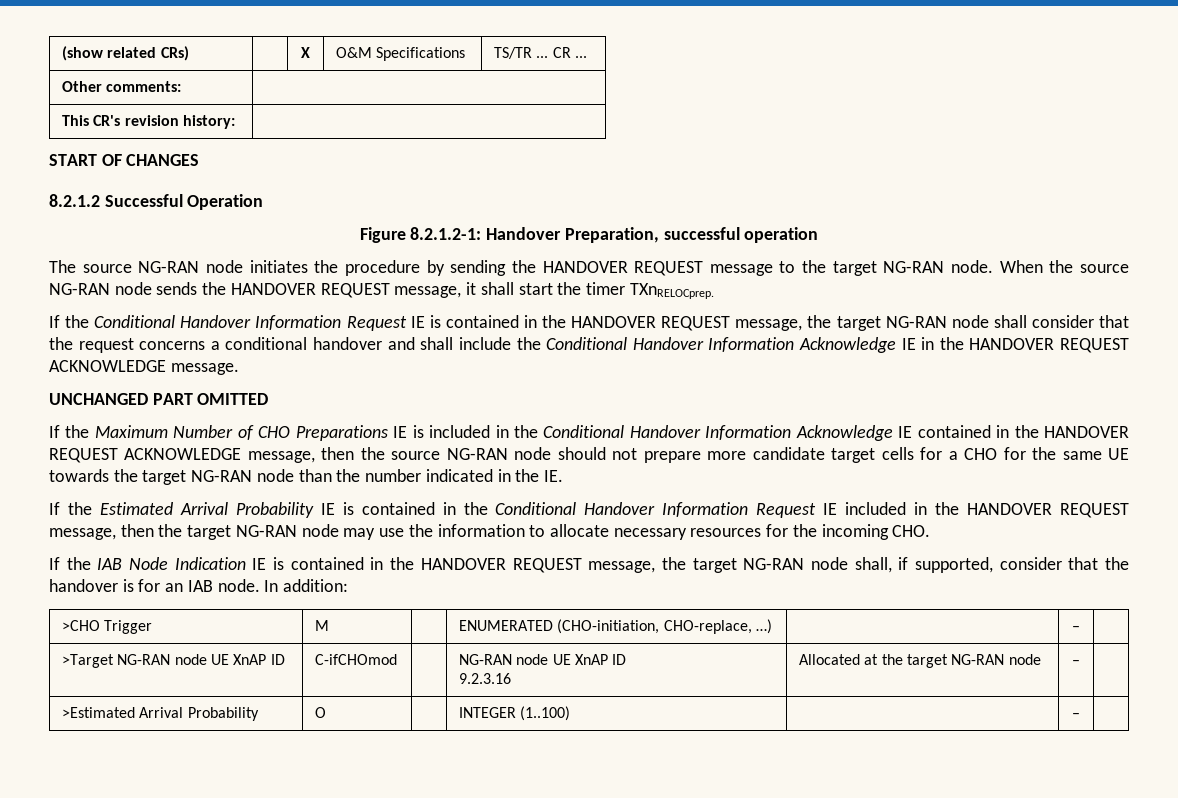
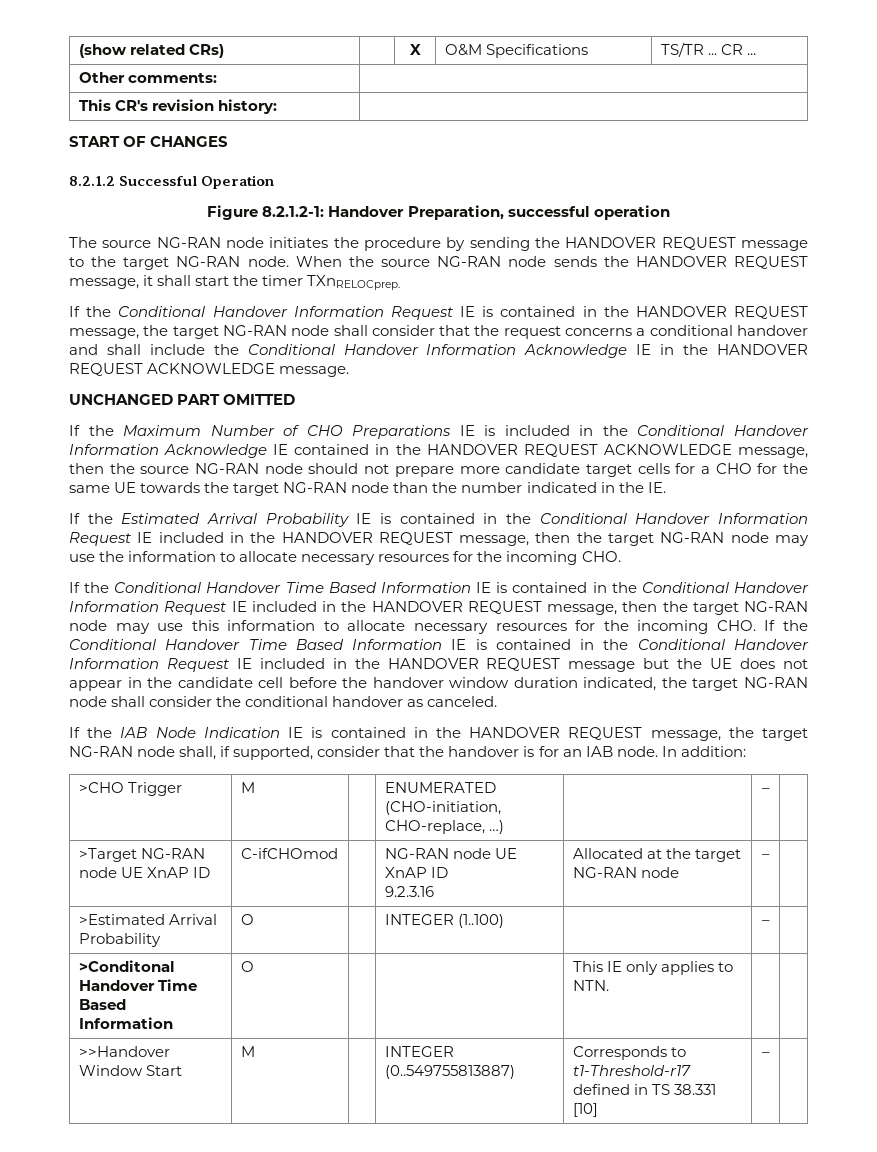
(931, 531) none -> [69,582,809,593] [69,601,808,615] [69,620,808,634] [69,639,809,650] [69,658,808,672] [69,677,809,691] [69,696,498,707] // If the Conditional Handover Time Based Information IE is contained in the Conditional Handover Information Request IE included in the HANDOVER REQUEST message, then the target NG-RAN node may use this information to allocate necessary resources for the incoming CHO. If the Conditional Handover Time Based Information IE is contained in the Conditional Handover Information Request IE included in the HANDOVER REQUEST message but the UE does not appear in the candidate cell before the handover window duration indicated, the target NG-RAN node shall consider the conditional handover as canceled.
(1080, 715) none -> [78,960,175,972] [78,979,197,991] [78,999,126,1010] [78,1017,173,1029] [240,961,254,972] [572,961,733,975] [572,980,609,991] [78,1046,170,1057] [78,1065,182,1076] [240,1046,255,1057] [384,1046,454,1057] [384,1065,515,1079] [572,1046,686,1060] [572,1065,691,1076] [572,1084,716,1095] [572,1103,598,1117] [761,1052,770,1057] // >Conditonal Handover Time Based Information | O | | | This IE only applies to NTN. | | // >>Handover Window Start | M | | INTEGER (0..549755813887) | Corresponds to t1-Threshold-r17 defined in TS 38.331 [10] | – |

